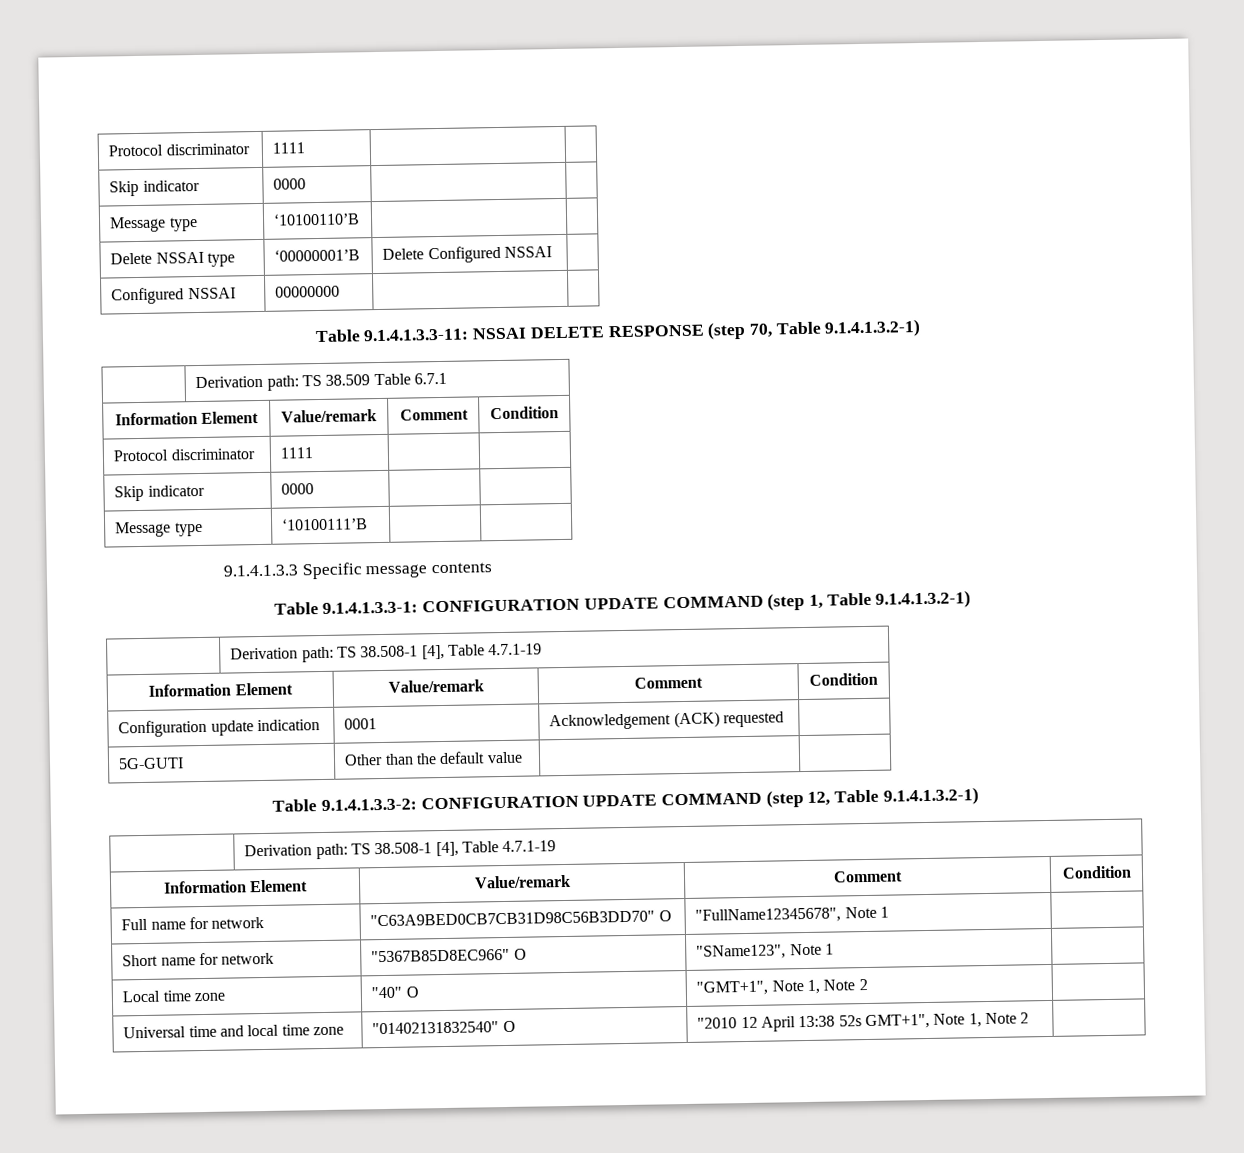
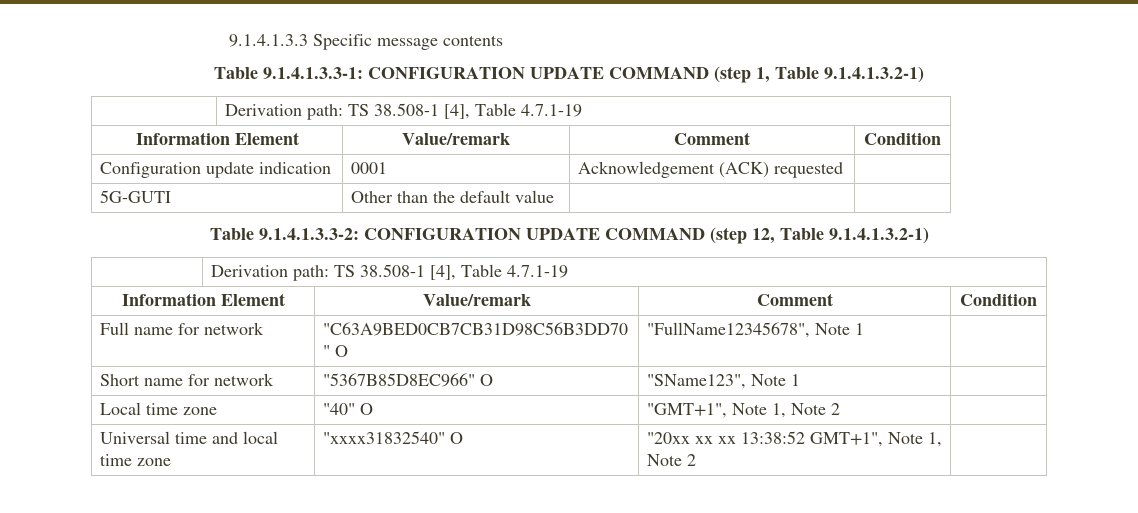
[108,143,250,157] [272,142,306,154] [109,179,200,197] [273,178,307,190] [109,216,198,233] [273,212,361,226] [110,251,235,267] [274,248,361,262] [382,245,552,264] [111,287,236,305] [275,285,341,298] [314,319,922,343] [195,372,447,391] [114,410,260,426] [281,409,377,423] [399,408,469,421] [490,406,559,420] [113,448,256,462] [280,447,314,459] [114,484,205,502] [281,483,315,495] [115,521,203,538] [281,517,369,531] Protocol discriminator | 1111 | | // Skip indicator | 0000 | | // Message type | ‘10100110’B | | // Delete NSSAI type | ‘00000001’B | Delete Configured NSSAI | // Configured NSSAI | 00000000 | | // Table 9.1.4.1.3.3-11: NSSAI DELETE RESPONSE (step 70, Table 9.1.4.1.3.2-1) // | Derivation path: TS 38.509 Table 6.7.1 // Information Element | Value/remark | Comment | Condition // Protocol discriminator | 1111 | | // Skip indicator | 0000 | | // Message type | ‘10100111’B | | // -> (229, 40) none
[372,1020,516,1035] [697,1015,862,1032] "01402131832540" O | "2010 12 April 13:38 52s -> [322,431,463,444] [646,431,805,444] "xxxx31832540" O | "20xx xx xx 13:38:52

